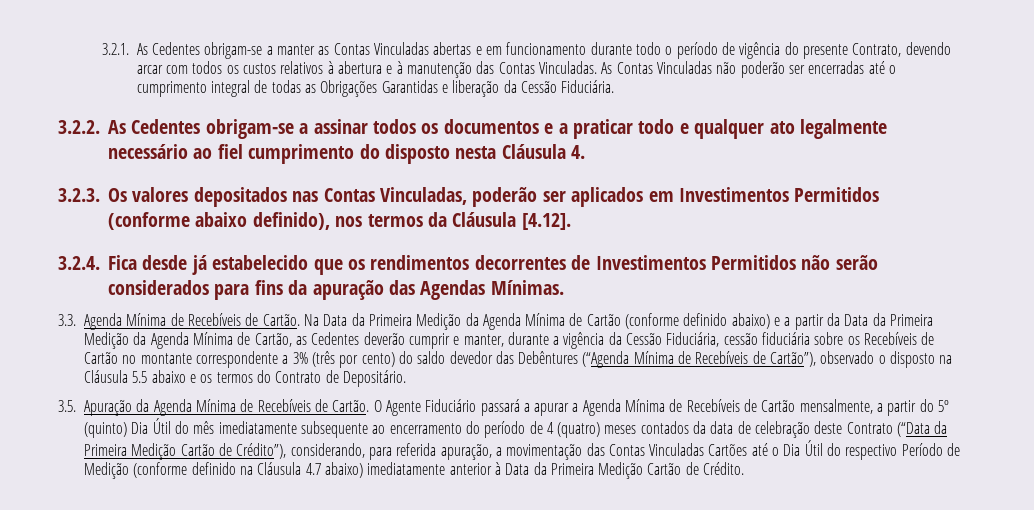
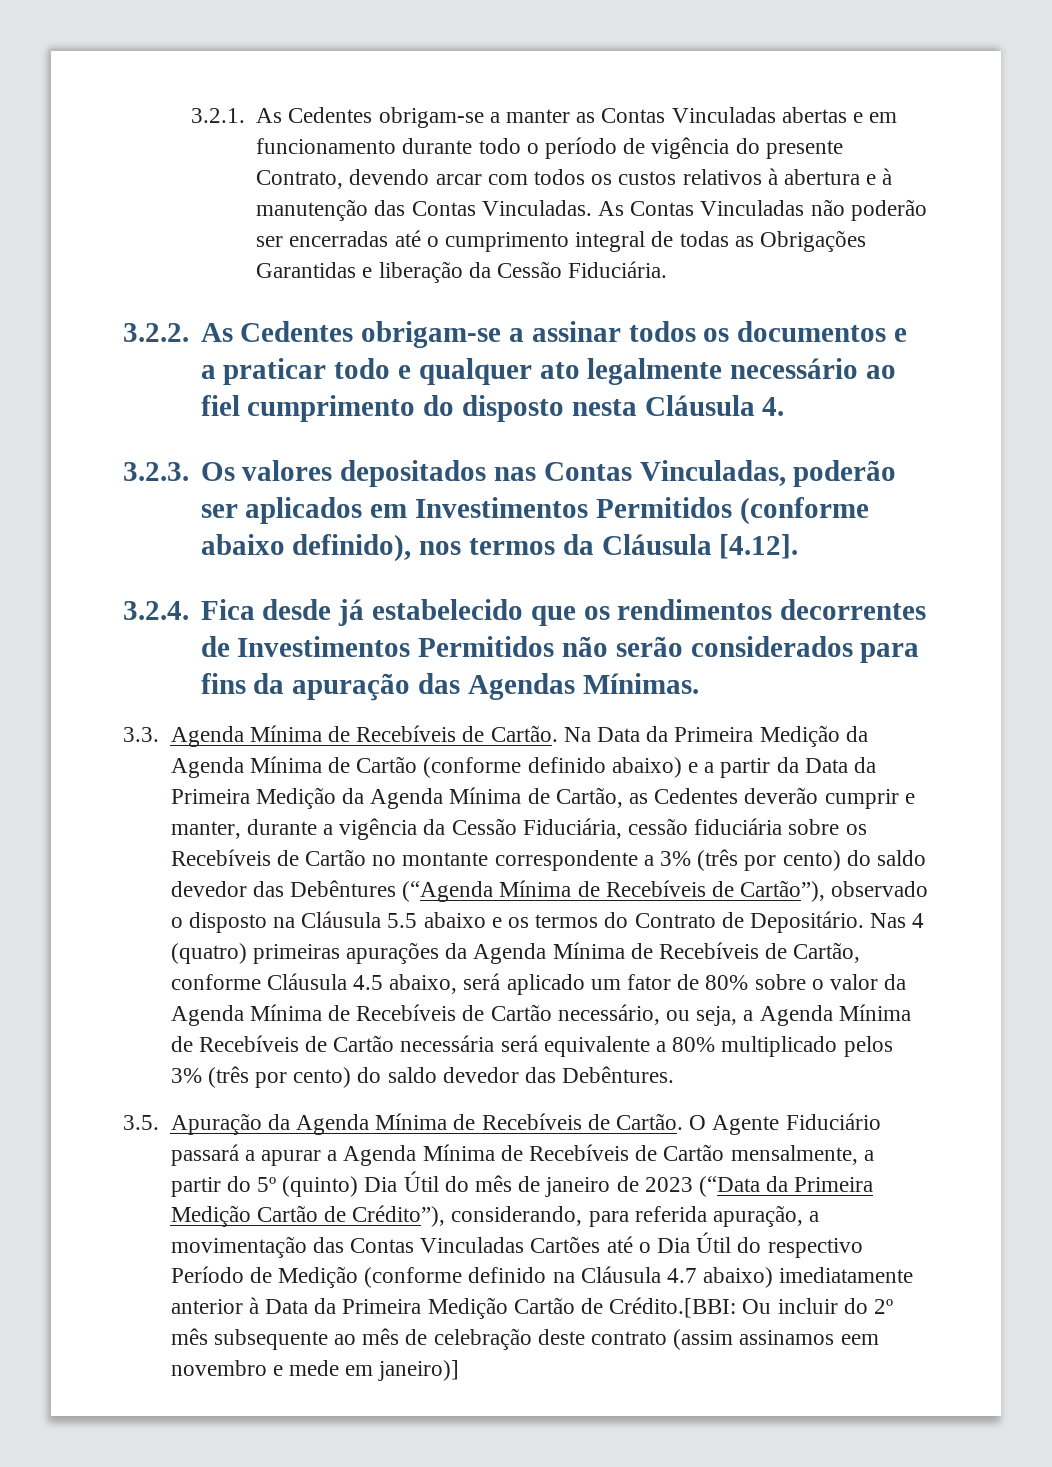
(406, 378) none -> [870,913,925,928] [170,942,861,964] [170,973,907,995] [170,1004,911,1026] [170,1035,893,1057] [170,1066,675,1088] Nas 4 (quatro) primeiras apurações da Agenda Mínima de Recebíveis de Cartão, conforme Cláusula 4.5 abaixo, será aplicado um fator de 80% sobre o valor da Agenda Mínima de Recebíveis de Cartão necessário, ou seja, a Agenda Mínima de Recebíveis de Cartão necessária será equivalente a 80% multiplicado pelos 3% (três por cento) do saldo devedor das Debêntures.
[218,421,893,438] imediatamente subsequente ao encerramento do período de 4 (quatro) meses contados da data de celebração deste Contrato -> [518,1176,693,1197] de janeiro de 2023
[703,462,745,475] Crédito. -> [609,1297,894,1318] [170,1328,879,1350] [170,1360,460,1381] Crédito.[BBI: Ou incluir do 2º mês subsequente ao mês de celebração deste contrato (assim assinamos eem novembro e mede em janeiro)]

